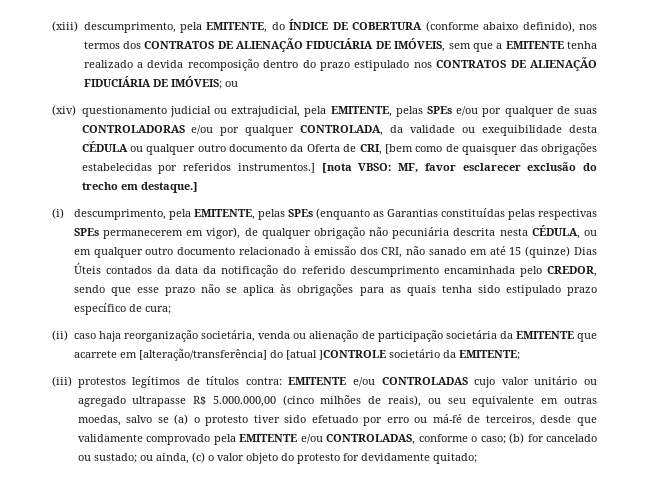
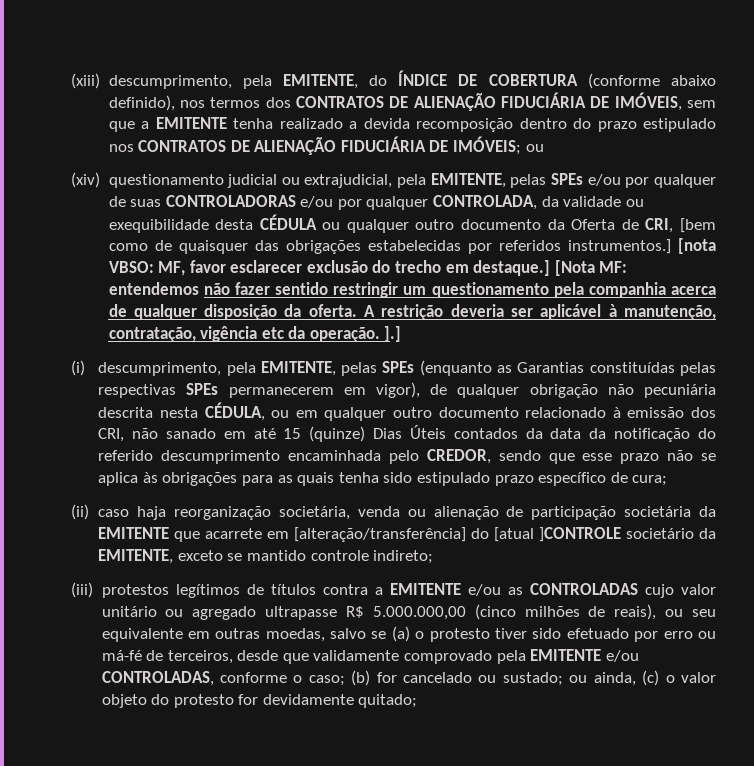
(198, 187) none -> [554,260,628,276] [108,282,716,298] [108,304,716,320] [108,326,402,342] [Nota MF: entendemos não fazer sentido restringir um questionamento pela companhia acerca de qualquer disposição da oferta. A restrição deveria ser aplicável à manutenção, contratação, vigência etc da operação. ].]
[458,350,520,360] EMITENTE; -> [98,549,434,564] EMITENTE, exceto se mantido controle indireto;
[245,377,376,387] contra: EMITENTE e/ou -> [322,583,523,596] contra a EMITENTE e/ou as

